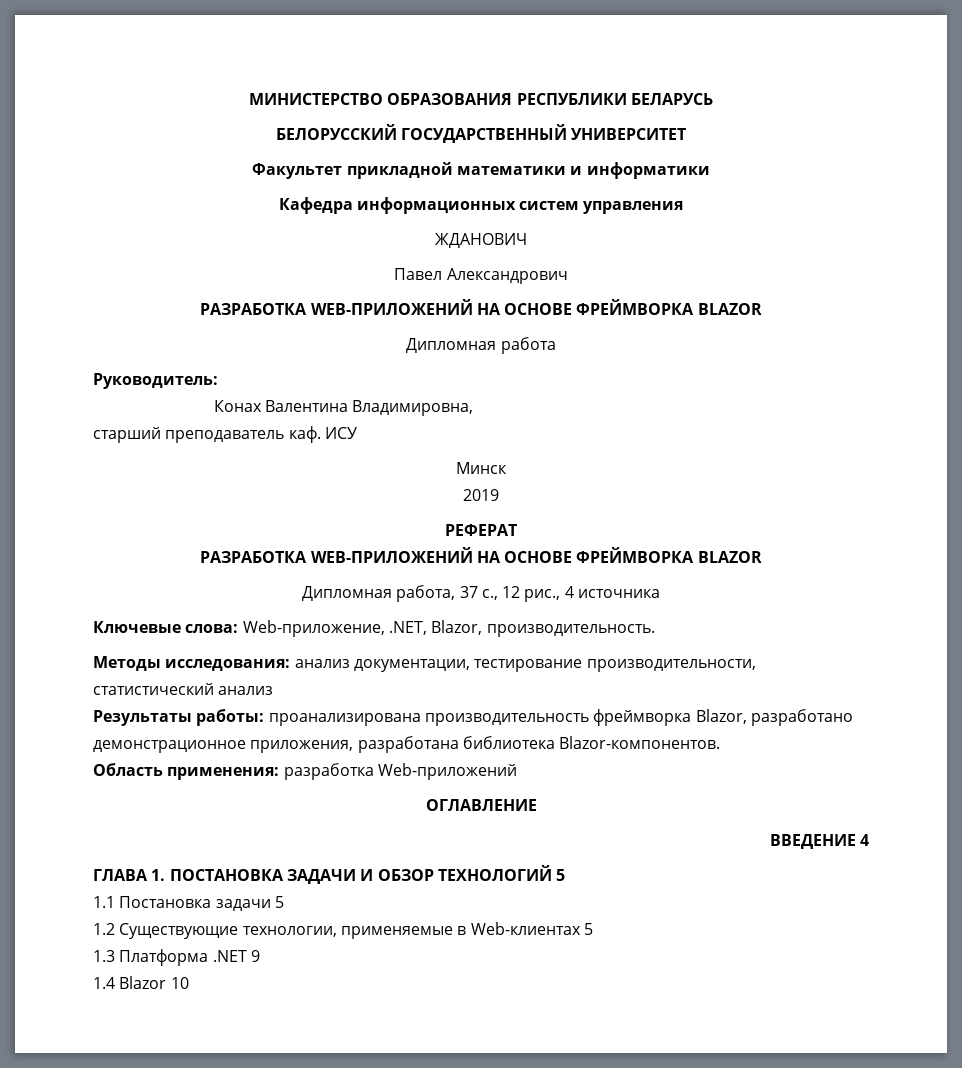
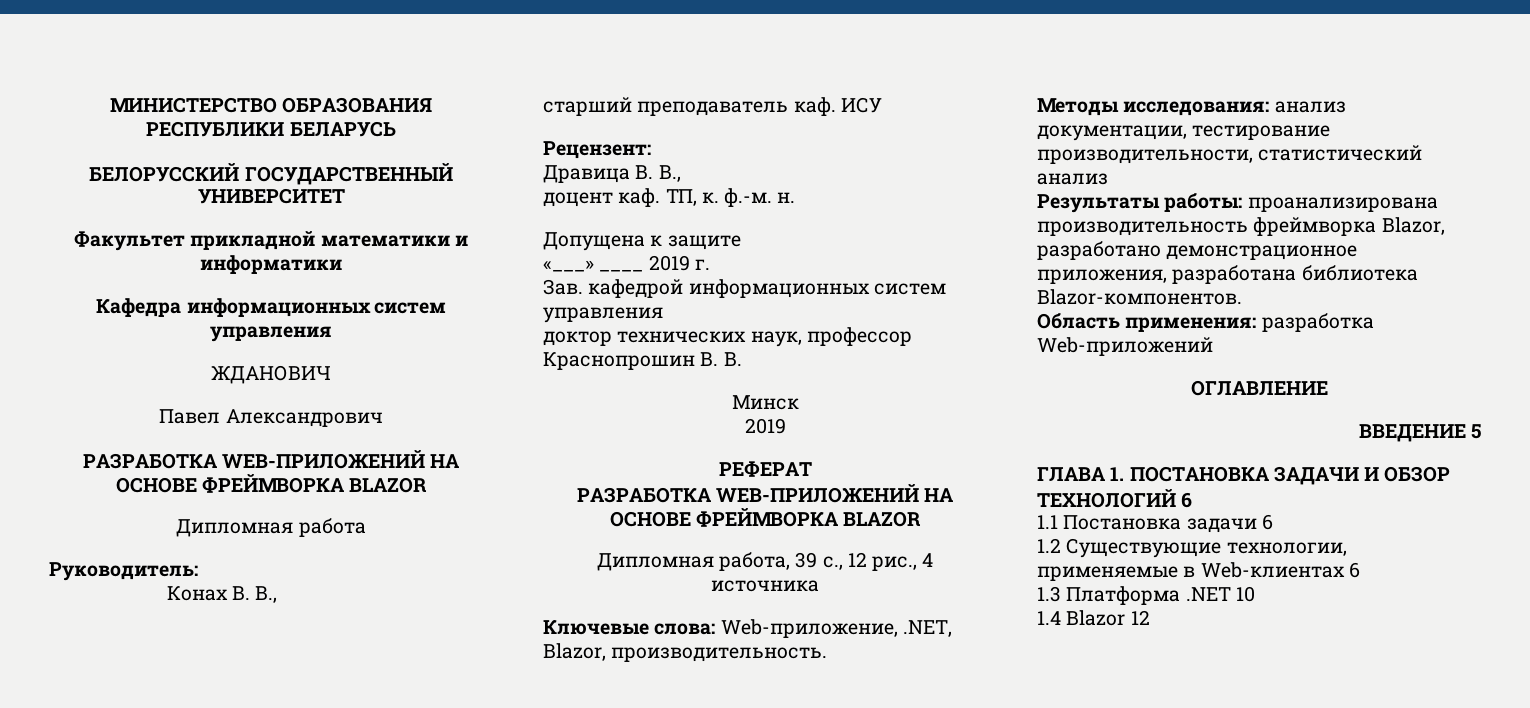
[264,400,474,416] Валентина Владимировна, -> [232,586,278,603] В. В.,
(357, 433) none -> [543,141,651,159] [543,165,681,183] [543,188,796,207] [543,232,741,251] [543,255,710,272] [543,279,946,298] [543,307,663,323] [543,327,912,347] [543,352,742,370] // Рецензент: // Дравица В. В., // доцент каф. ТП, к. ф.-м. н. // Допущена к защите // «___» ____ 2019 г. // Зав. кафедрой информационных систем управления // доктор технических наук, профессор Краснопрошин В. В.
[459,586,478,598] 37 -> [795,552,818,568] 39
[860,834,870,846] 4 -> [1471,424,1481,439] 5
[556,869,566,881] 5 -> [1181,492,1193,508] 6
[274,896,284,908] 5 -> [1261,514,1273,530] 6
[583,923,593,935] 5 -> [1348,562,1360,578] 6
[250,950,260,962] 9 -> [1235,586,1255,602] 10
[170,977,189,989] 10 -> [1130,610,1150,625] 12

